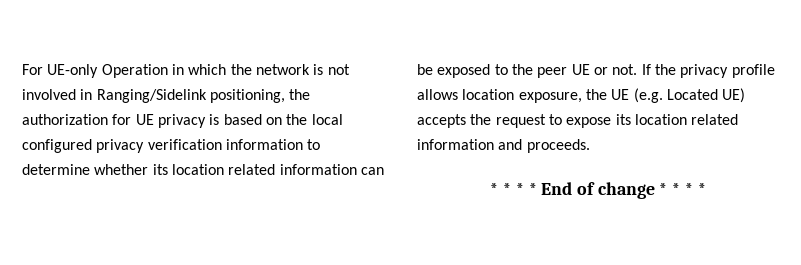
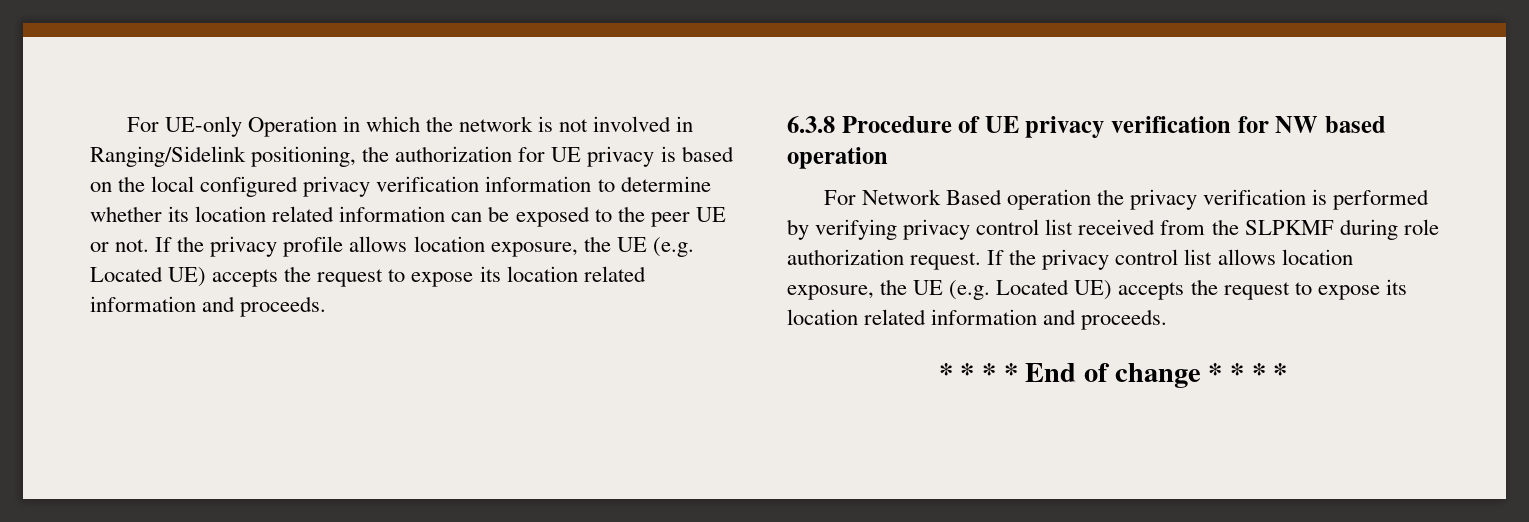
(590, 146) none -> [787,116,1386,138] [787,147,888,169] [823,189,1430,210] [787,219,1439,240] [787,249,1353,270] [787,279,1407,300] [787,309,1168,330] // 6.3.8 Procedure of UE privacy verification for NW based operation // For Network Based operation the privacy verification is performed by verifying privacy control list received from the SLPKMF during role authorization request. If the privacy control list allows location exposure, the UE (e.g. Located UE) accepts the request to expose its location related information and proceeds.

